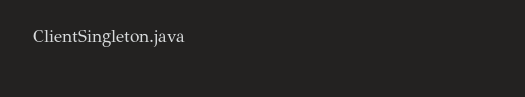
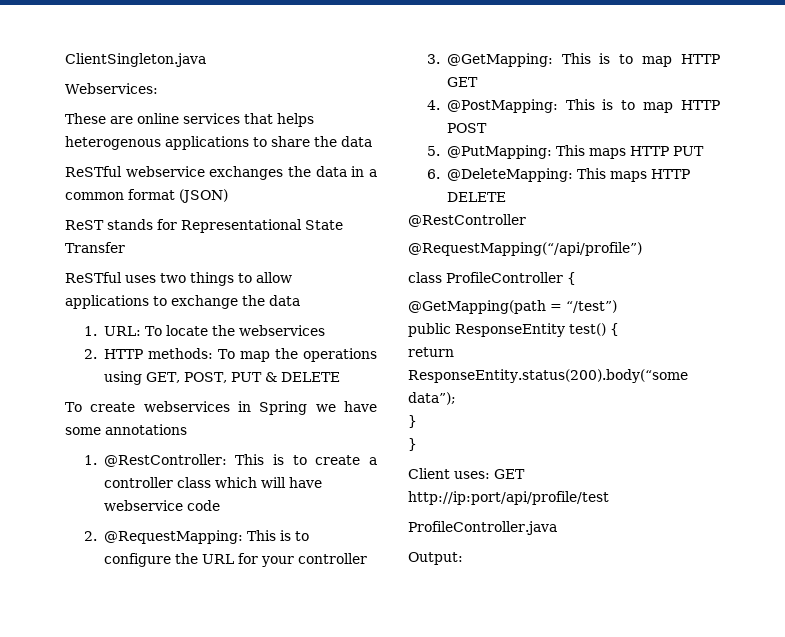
(185, 38) none -> [65,83,158,94] [65,113,314,127] [65,136,372,150] [65,166,377,180] [65,189,228,203] [65,219,343,233] [65,242,125,253] [65,272,292,286] [65,295,300,309] [83,325,325,336] [83,348,377,362] [103,371,340,385] [65,401,377,415] [65,424,187,435] [83,454,377,467] [103,477,322,488] [103,500,220,511] [83,530,309,544] [103,553,367,567] [426,53,720,67] [446,77,478,87] [426,99,720,113] [446,123,487,133] [426,145,704,159] [426,168,690,182] [446,192,506,202] [408,214,526,227] [408,242,642,256] [408,272,576,285] [408,300,617,314] [408,323,619,337] [408,347,454,357] [408,369,688,383] [408,392,456,405] [408,415,417,428] [408,438,417,451] [408,468,525,479] [408,491,609,505] [408,521,557,535] [408,552,463,565] // Webservices: // These are online services that helps heterogenous applications to share the data // ReSTful webservice exchanges the data in a common format (JSON) // ReST stands for Representational State Transfer // ReSTful uses two things to allow applications to exchange the data // 1. URL: To locate the webservices // 2. HTTP methods: To map the operations using GET, POST, PUT & DELETE // To create webservices in Spring we have some annotations // 1. @RestController: This is to create a controller class which will have webservice code // 2. @RequestMapping: This is to configure the URL for your controller // 3. @GetMapping: This is to map HTTP GET // 4. @PostMapping: This is to map HTTP POST // 5. @PutMapping: This maps HTTP PUT // 6. @DeleteMapping: This maps HTTP DELETE // @RestController // @RequestMapping(“/api/profile”) // class ProfileController { // @GetMapping(path = “/test”) // public ResponseEntity test() { // return ResponseEntity.status(200).body(“some data”); // } // } // Client uses: GET http://ip:port/api/profile/test // ProfileController.java // Output:

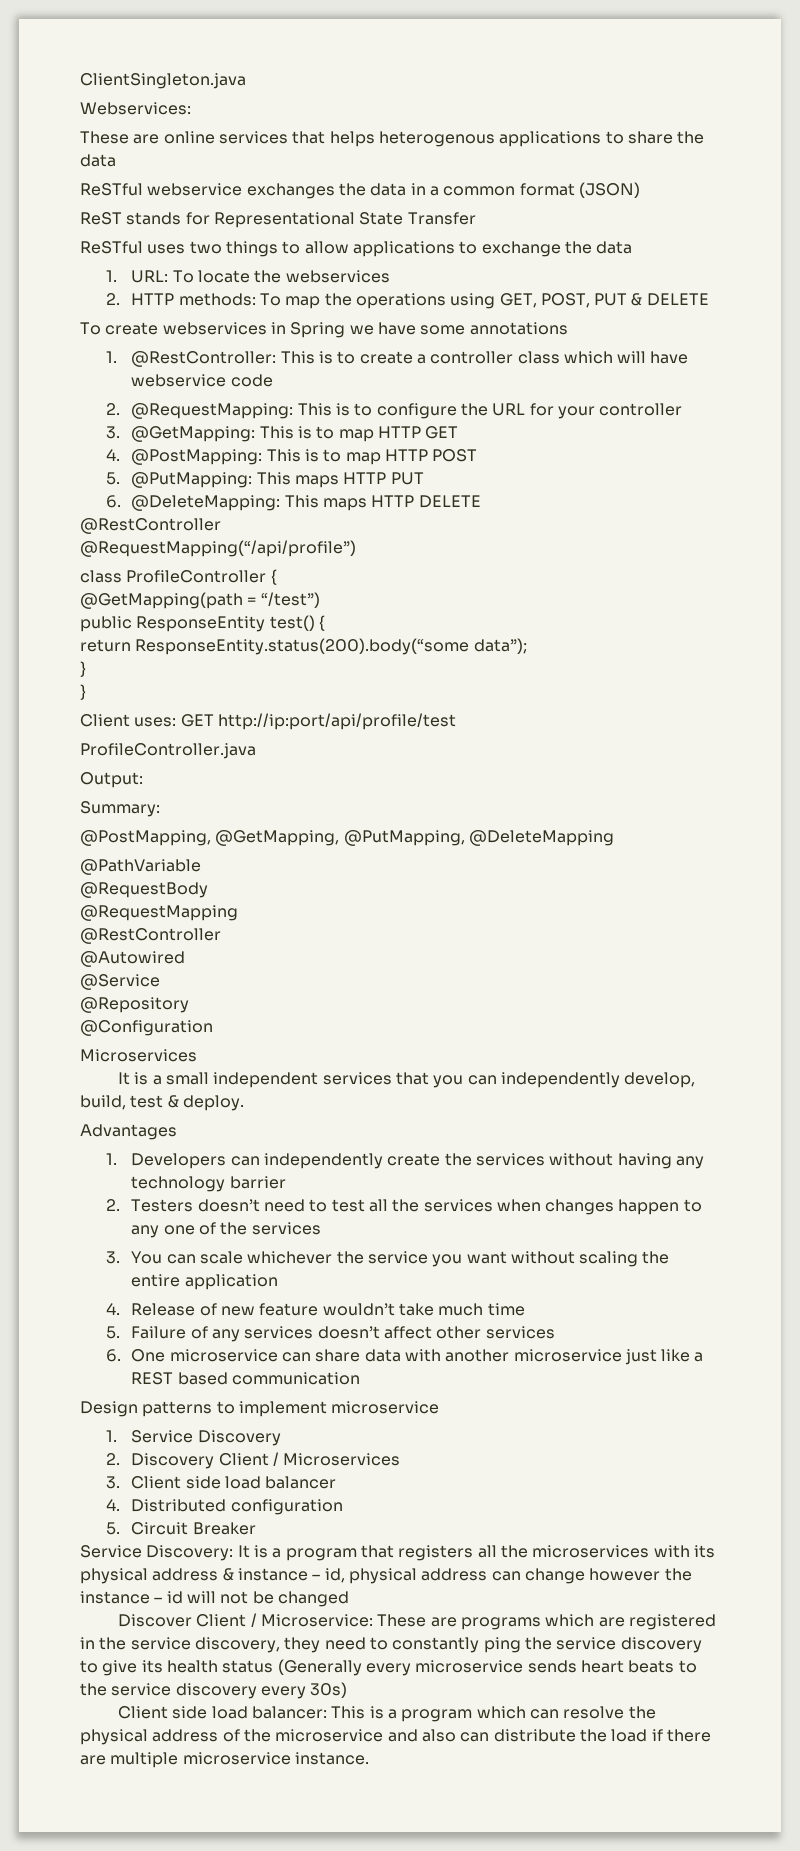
(463, 558) none -> [80,801,160,817] [80,830,614,846] [80,859,201,875] [80,882,208,898] [80,905,238,921] [80,928,221,944] [80,951,185,967] [80,974,160,990] [80,997,189,1013] [80,1020,213,1036] [80,1049,197,1062] [118,1072,696,1088] [80,1095,244,1111] [80,1124,177,1140] [105,1153,704,1169] [131,1176,286,1192] [105,1199,702,1215] [131,1222,321,1238] [105,1251,670,1267] [131,1274,278,1290] [105,1303,525,1316] [105,1326,555,1342] [105,1349,704,1365] [131,1372,360,1385] [80,1401,440,1417] [105,1430,281,1446] [105,1452,401,1469] [105,1476,337,1489] [105,1499,343,1515] [105,1522,256,1535] [80,1545,715,1561] [80,1568,692,1584] [80,1591,349,1607] [118,1613,716,1630] [80,1637,702,1653] [80,1659,697,1676] [80,1682,348,1699] [118,1706,656,1722] [80,1729,711,1745] [80,1752,369,1768] // Summary: // @PostMapping, @GetMapping, @PutMapping, @DeleteMapping // @PathVariable // @RequestBody // @RequestMapping // @RestController // @Autowired // @Service // @Repository // @Configuration // Microservices // It is a small independent services that you can independently develop, build, test & deploy. // Advantages // 1. Developers can independently create the services without having any technology barrier // 2. Testers doesn’t need to test all the services when changes happen to any one of the services // 3. You can scale whichever the service you want without scaling the entire application // 4. Release of new feature wouldn’t take much time // 5. Failure of any services doesn’t affect other services // 6. One microservice can share data with another microservice just like a REST based communication // Design patterns to implement microservice // 1. Service Discovery // 2. Discovery Client / Microservices // 3. Client side load balancer // 4. Distributed configuration // 5. Circuit Breaker // Service Discovery: It is a program that registers all the microservices with its physical address & instance – id, physical address can change however the instance – id will not be changed // Discover Client / Microservice: These are programs which are registered in the service discovery, they need to constantly ping the service discovery to give its health status (Generally every microservice sends heart beats to the service discovery every 30s) // Client side load balancer: This is a program which can resolve the physical address of the microservice and also can distribute the load if there are multiple microservice instance.

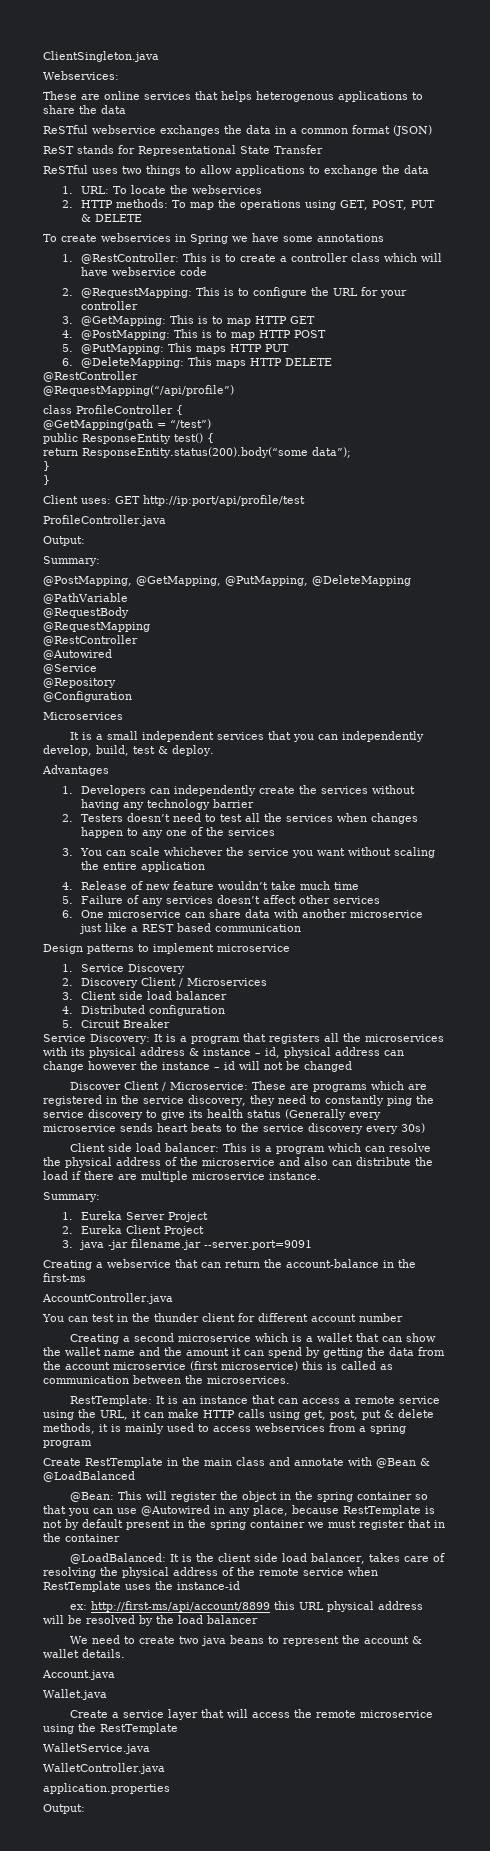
(369, 1758) none -> [43,1192,100,1202] [62,1211,209,1222] [62,1225,205,1236] [62,1239,313,1250] [43,1259,416,1270] [43,1273,86,1282] [42,1293,173,1304] [42,1313,403,1322] [70,1333,437,1344] [43,1347,445,1358] [43,1361,393,1371] [43,1375,290,1384] [70,1395,441,1406] [43,1409,434,1420] [43,1423,406,1434] [43,1440,92,1448] [43,1457,430,1468] [43,1471,135,1482] [70,1491,429,1502] [43,1505,435,1516] [43,1519,445,1530] [43,1533,120,1542] [70,1553,446,1564] [43,1567,378,1578] [43,1581,240,1592] [70,1601,424,1612] [43,1615,258,1626] [70,1635,423,1646] [43,1649,125,1658] [42,1670,115,1680] [43,1689,107,1700] [70,1709,434,1720] [43,1723,178,1734] [43,1743,150,1754] [43,1763,165,1774] [43,1783,170,1794] [43,1804,85,1814] // Summary: // 1. Eureka Server Project // 2. Eureka Client Project // 3. java -jar filename.jar --server.port=9091 // Creating a webservice that can return the account-balance in the first-ms // AccountController.java // You can test in the thunder client for different account number // Creating a second microservice which is a wallet that can show the wallet name and the amount it can spend by getting the data from the account microservice (first microservice) this is called as communication between the microservices. // RestTemplate: It is an instance that can access a remote service using the URL, it can make HTTP calls using get, post, put & delete methods, it is mainly used to access webservices from a spring program // Create RestTemplate in the main class and annotate with @Bean & @LoadBalanced // @Bean: This will register the object in the spring container so that you can use @Autowired in any place, because RestTemplate is not by default present in the spring container we must register that in the container // @LoadBalanced: It is the client side load balancer, takes care of resolving the physical address of the remote service when RestTemplate uses the instance-id // ex: http://first-ms/api/account/8899 this URL physical address will be resolved by the load balancer // We need to create two java beans to represent the account & wallet details. // Account.java // Wallet.java // Create a service layer that will access the remote microservice using the RestTemplate // WalletService.java // WalletController.java // application.properties // Output:

